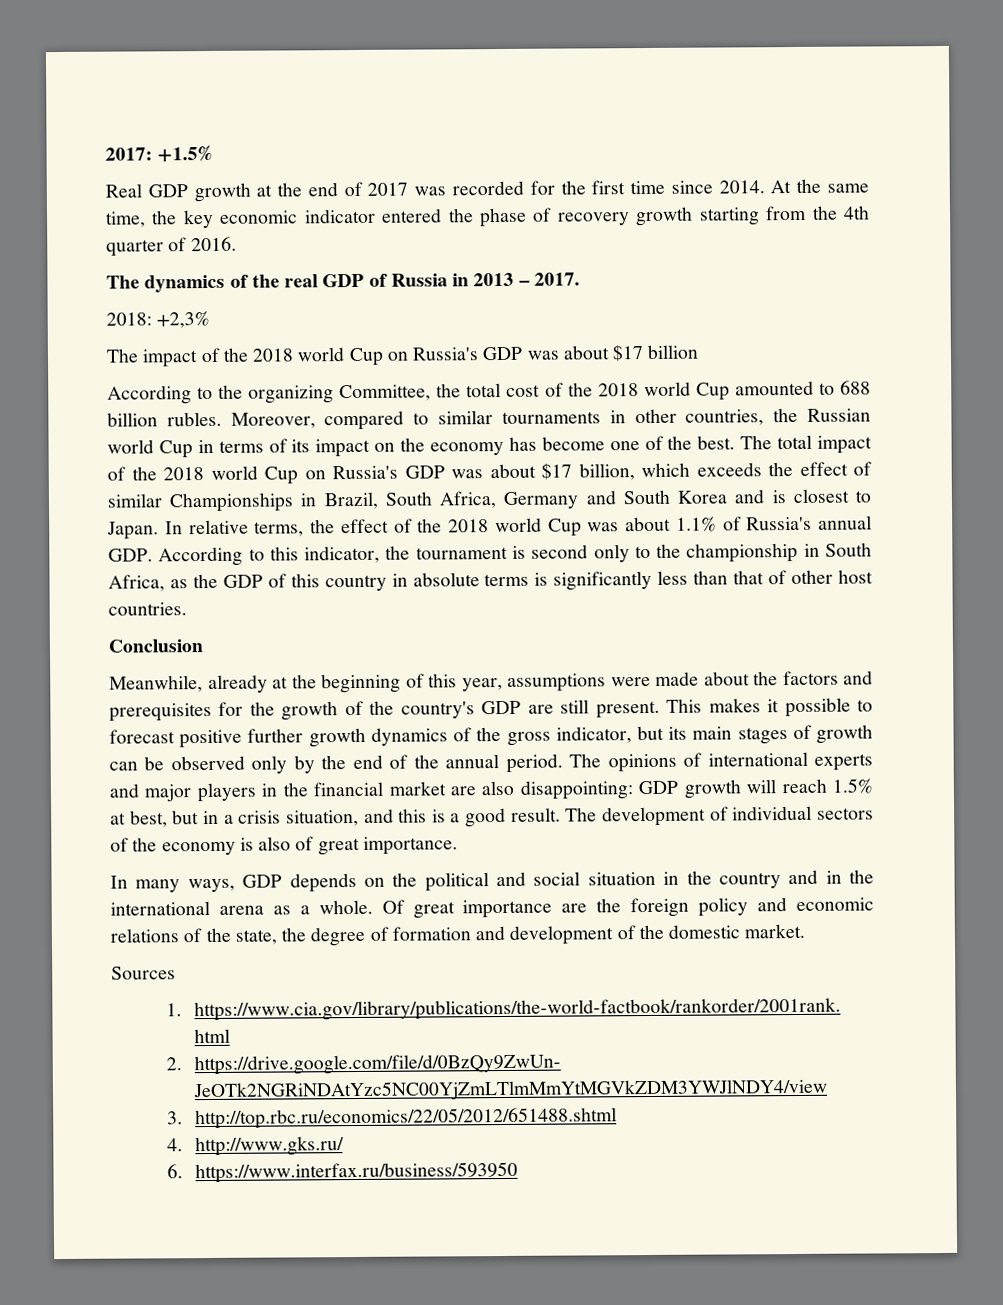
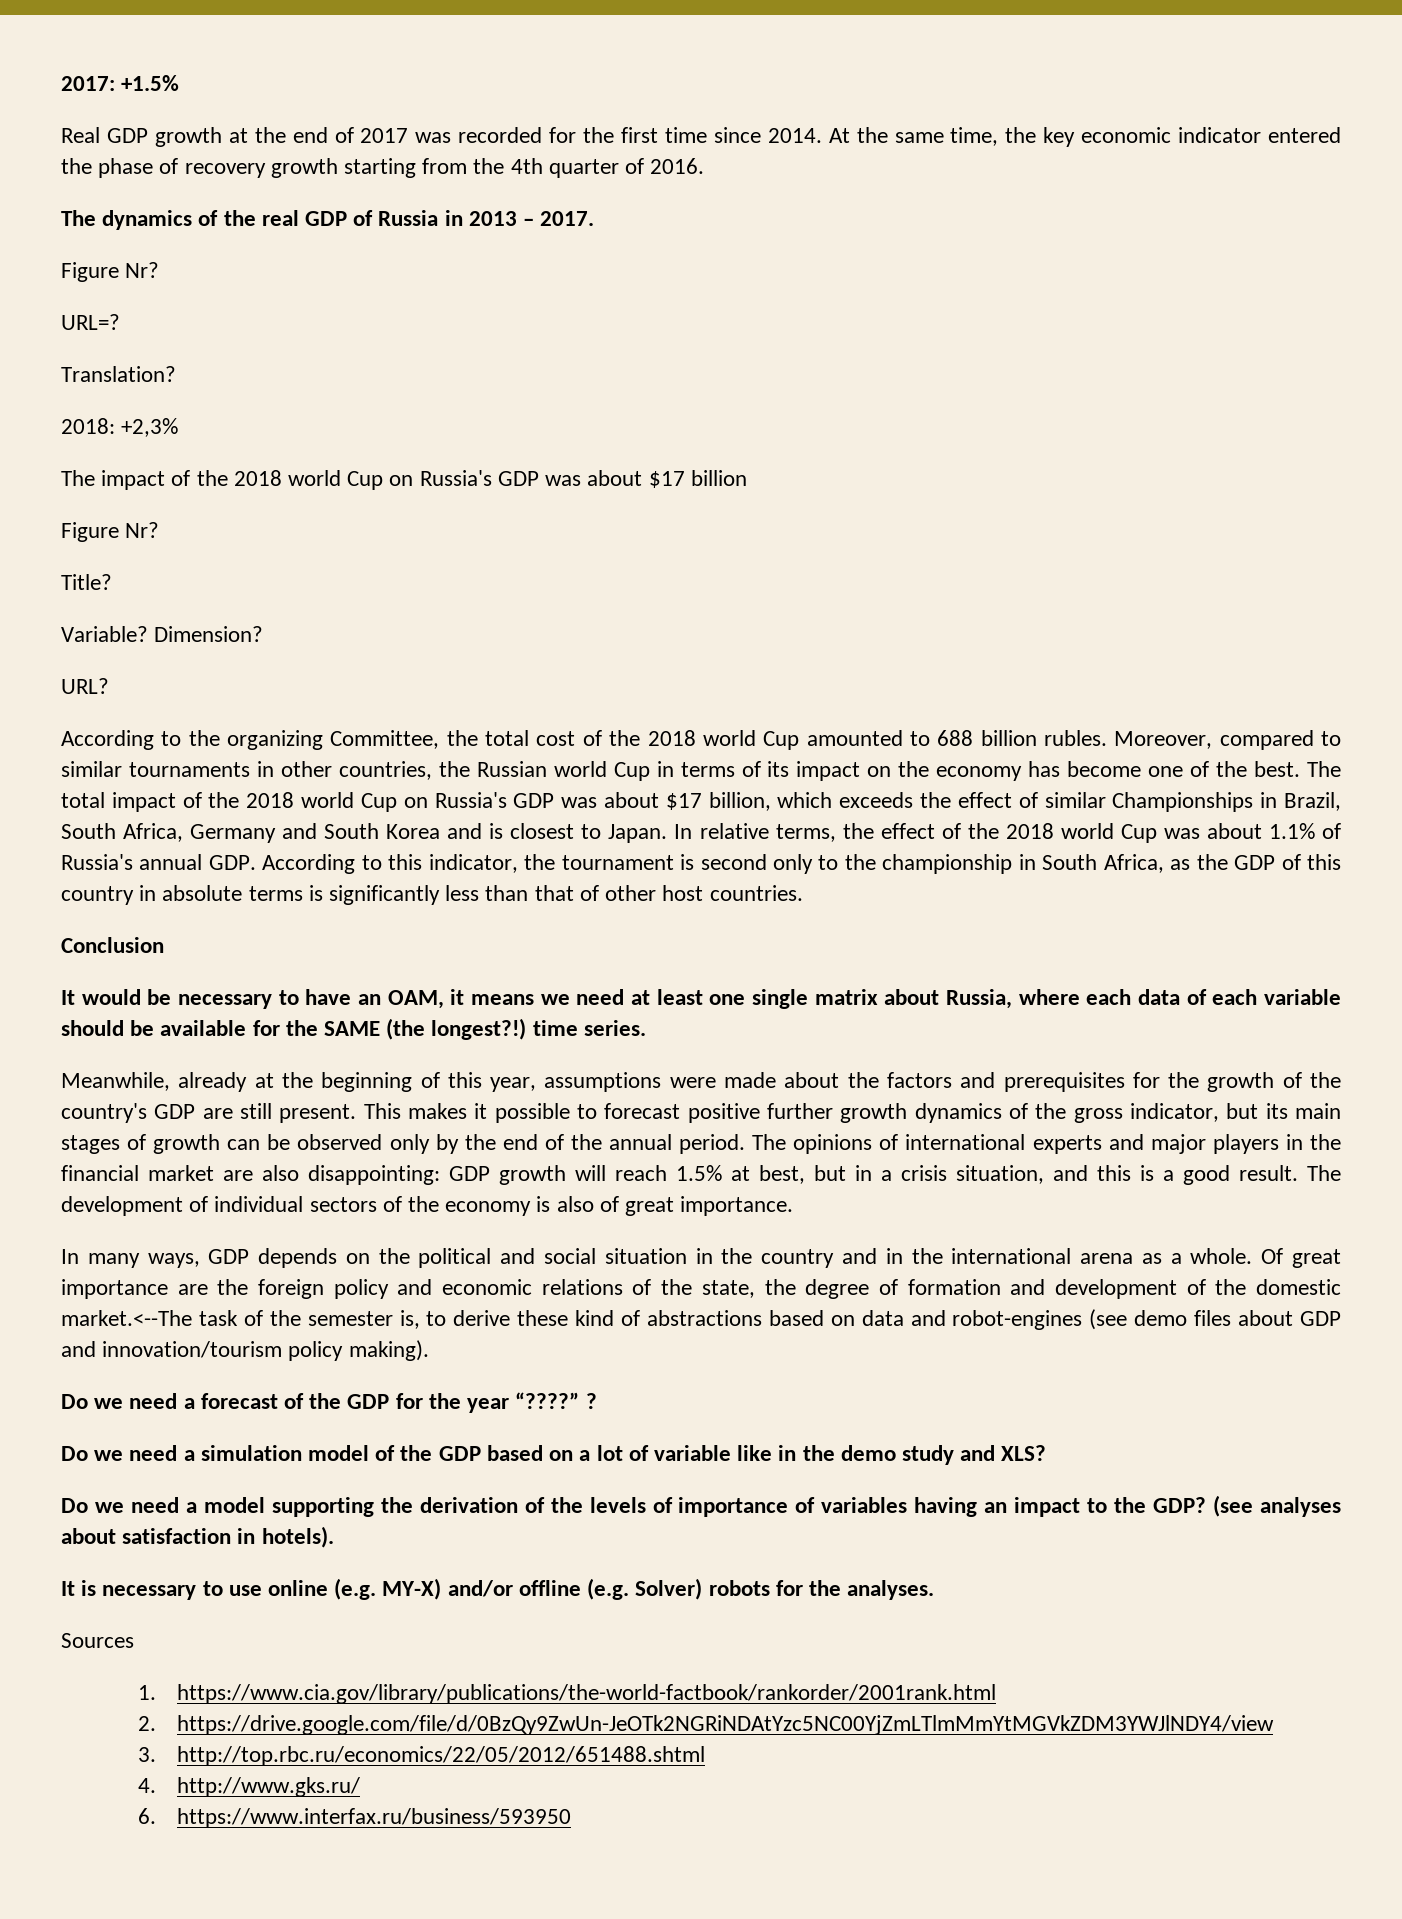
(580, 279) none -> [61,262,160,282] [61,314,120,330] [61,366,176,382] // Figure Nr? // URL=? // Translation?
(700, 351) none -> [61,522,160,542] [61,574,112,590] [61,626,264,642] [61,678,109,694] // Figure Nr? // Title? // Variable? Dimension? // URL?
(203, 646) none -> [61,989,1341,1009] [61,1018,646,1040] // It would be necessary to have an OAM, it means we need at least one single matrix about Russia, where each data of each variable should be available for the SAME (the longest?!) time series.
[744,923,806,939] market. -> [61,1309,1342,1330] [61,1340,429,1361] [61,1392,597,1413] [61,1445,1047,1465] [61,1495,1342,1517] [61,1526,334,1548] [61,1578,935,1600] market.<--The task of the semester is, to derive these kind of abstractions based on data and robot-engines (see demo files about GDP and innovation/tourism policy making). // Do we need a forecast of the GDP for the year “????” ? // Do we need a simulation model of the GDP based on a lot of variable like in the demo study and XLS? // Do we need a model supporting the derivation of the levels of importance of variables having an impact to the GDP? (see analyses about satisfaction in hotels). // It is necessary to use online (e.g. MY-X) and/or offline (e.g. Solver) robots for the analyses.

